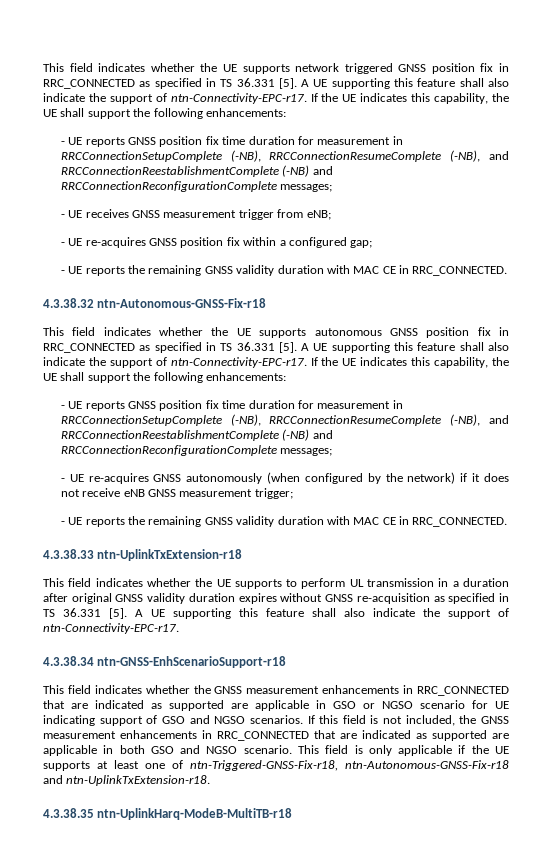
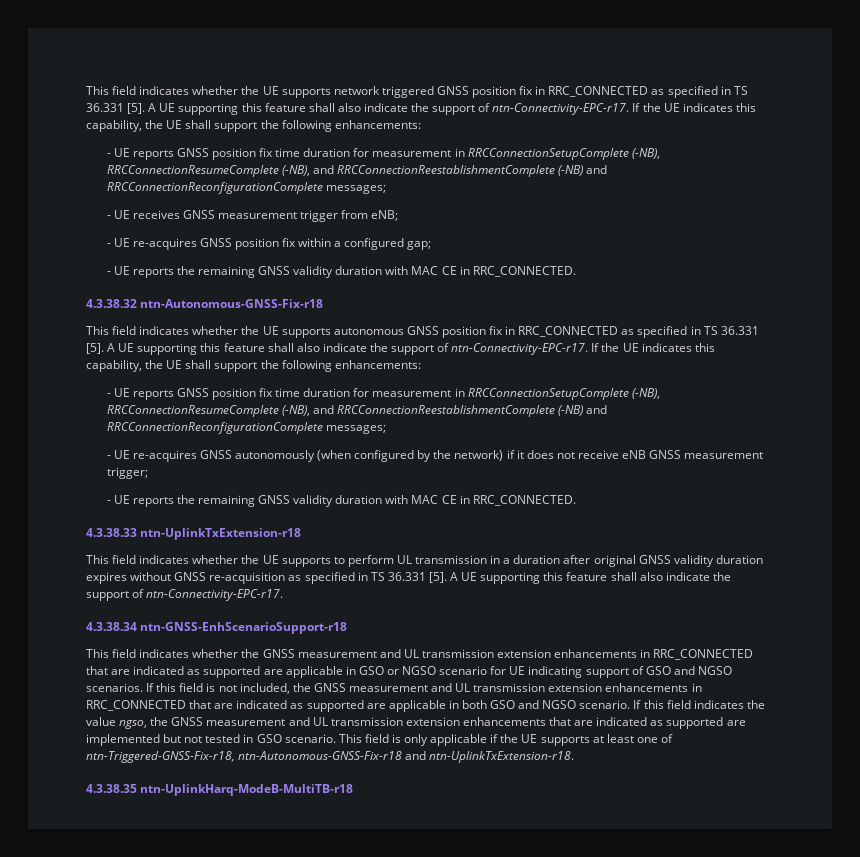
(320, 690) none -> [379,649,552,658] and UL transmission extension
(116, 735) none -> [431,683,603,692] and UL transmission extension
(292, 749) none -> [633,700,765,709] [86,717,746,729] [86,734,336,746] If this field indicates the value ngso, the GNSS measurement and UL transmission extension enhancements that are indicated as supported are implemented but not tested in GSO scenario.

